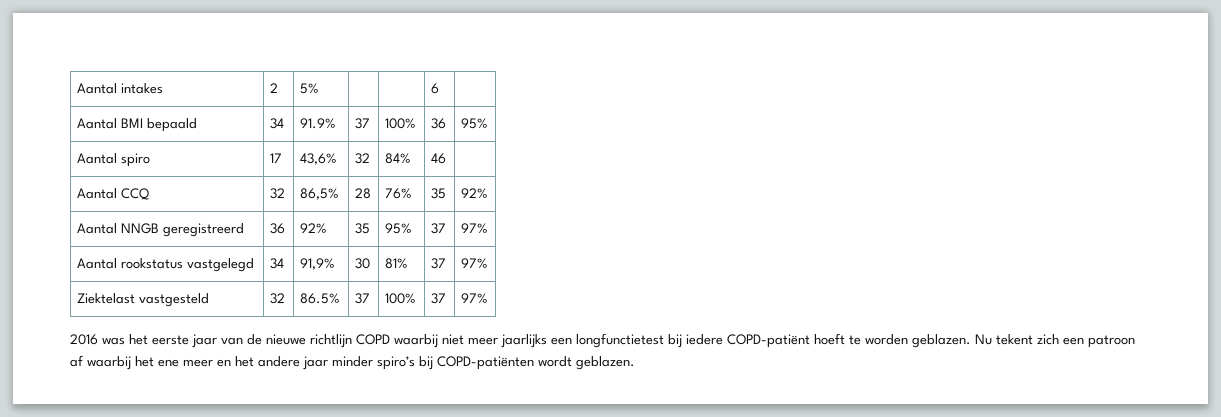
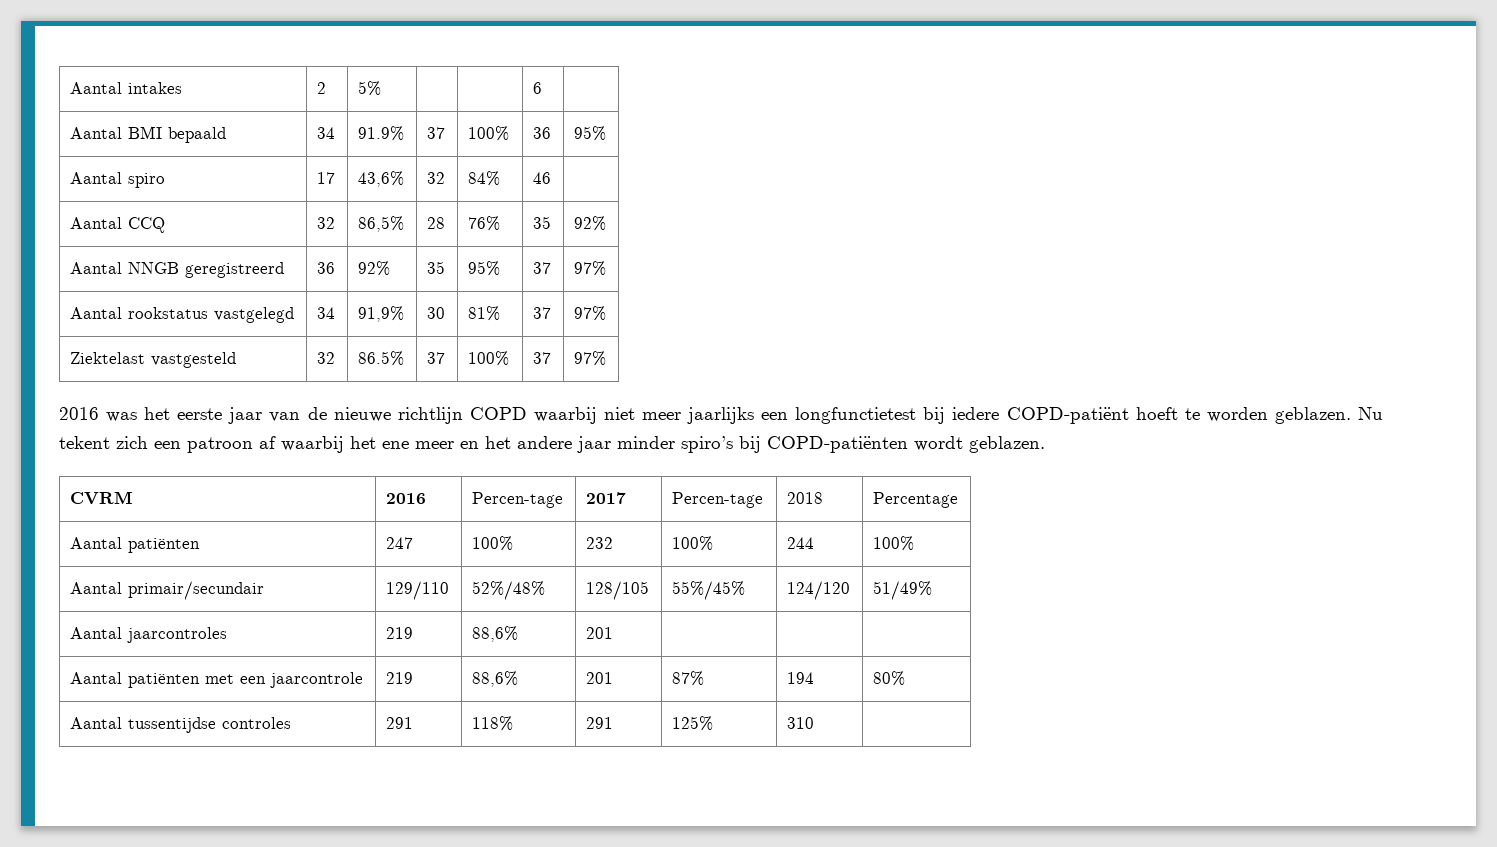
(635, 363) none -> [70,491,134,504] [386,493,427,504] [472,492,564,508] [586,492,627,504] [672,492,764,508] [787,492,824,504] [873,492,959,508] [70,537,201,553] [386,537,414,549] [472,536,514,551] [586,537,614,549] [672,536,714,551] [787,537,815,549] [873,536,915,551] [70,581,265,600] [386,581,450,600] [472,581,546,600] [586,581,650,600] [672,581,746,600] [787,581,851,600] [873,581,933,600] [70,627,228,643] [386,627,414,639] [472,626,519,642] [586,627,614,639] [70,672,364,688] [386,672,414,684] [472,671,519,687] [586,672,614,684] [672,671,705,686] [787,672,815,684] [873,671,906,686] [70,717,292,733] [386,717,414,729] [472,716,514,731] [586,717,614,729] [672,716,714,731] [787,717,815,729] // CVRM | 2016 | Percen-tage | 2017 | Percen-tage | 2018 | Percentage // Aantal patiënten | 247 | 100% | 232 | 100% | 244 | 100% // Aantal primair/secundair | 129/110 | 52%/48% | 128/105 | 55%/45% | 124/120 | 51/49% // Aantal jaarcontroles | 219 | 88,6% | 201 | | | // Aantal patiënten met een jaarcontrole | 219 | 88,6% | 201 | 87% | 194 | 80% // Aantal tussentijdse controles | 291 | 118% | 291 | 125% | 310 |

